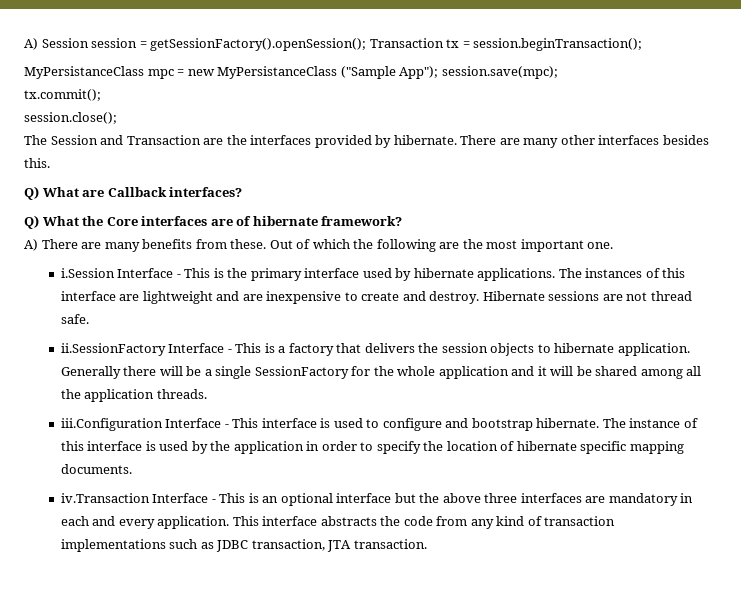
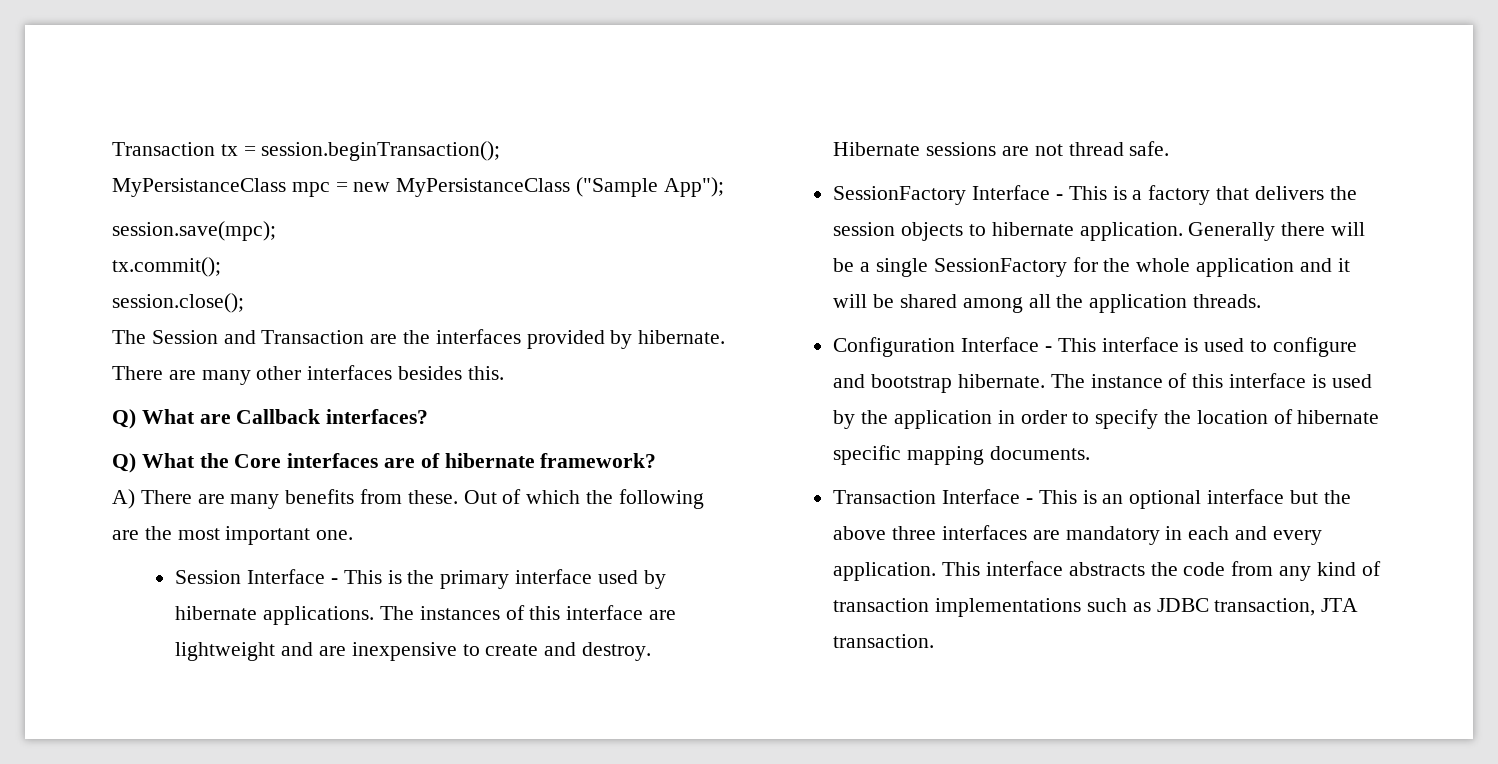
[24,38,367,51] A) Session session = getSessionFactory().openSession(); -> (112, 149) none
(439, 72) none -> (724, 187) //
[60,268,115,278] i.Session -> [175,570,242,584] Session
[60,343,166,356] ii.SessionFactory -> [833,186,967,205] SessionFactory
[60,418,163,431] iii.Configuration -> [833,337,956,357] Configuration
[60,493,150,503] iv.Transaction -> [833,490,937,504] Transaction

